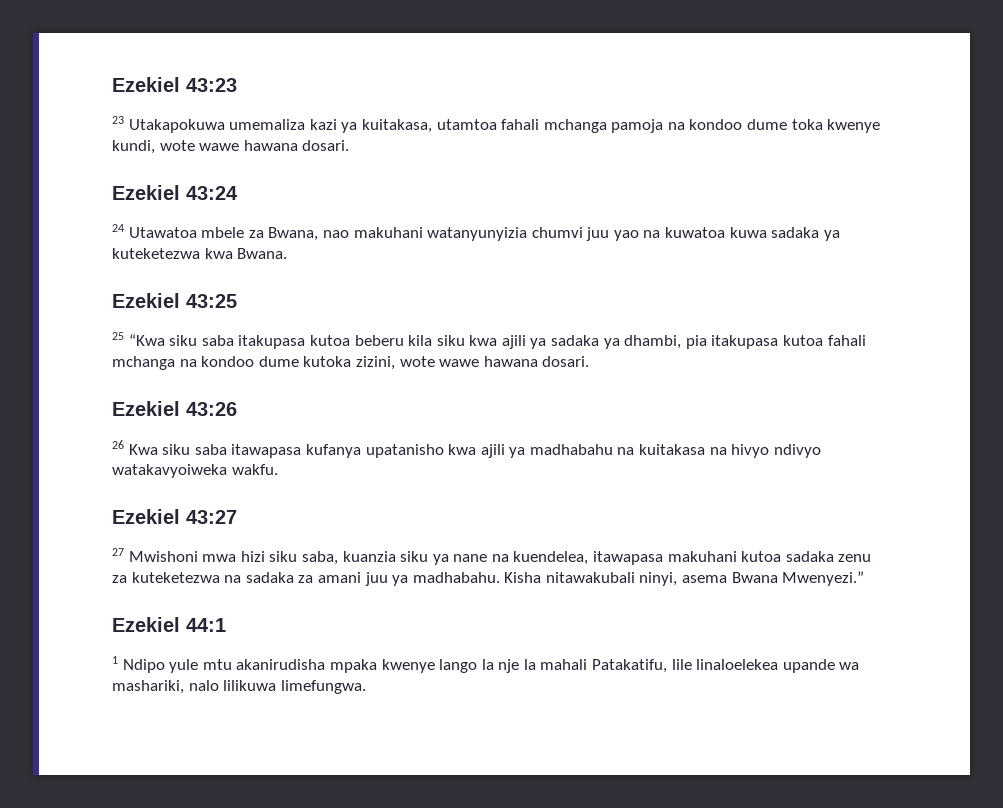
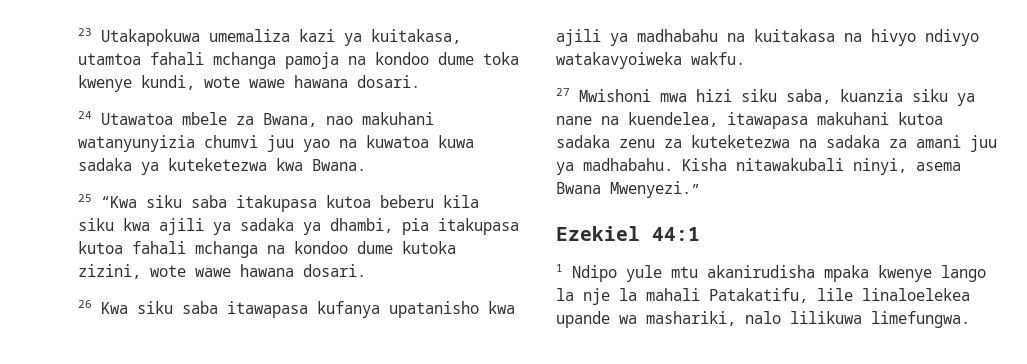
[112,77,237,92] Ezekiel 43:23 // -> (78, 32) none
[112,185,238,200] // Ezekiel 43:24 -> (420, 81) none
[112,293,237,308] // Ezekiel 43:25 -> (366, 165) none
[112,401,237,416] // Ezekiel 43:26 -> (366, 270) none
[112,509,237,524] // Ezekiel 43:27 -> (745, 58) none

